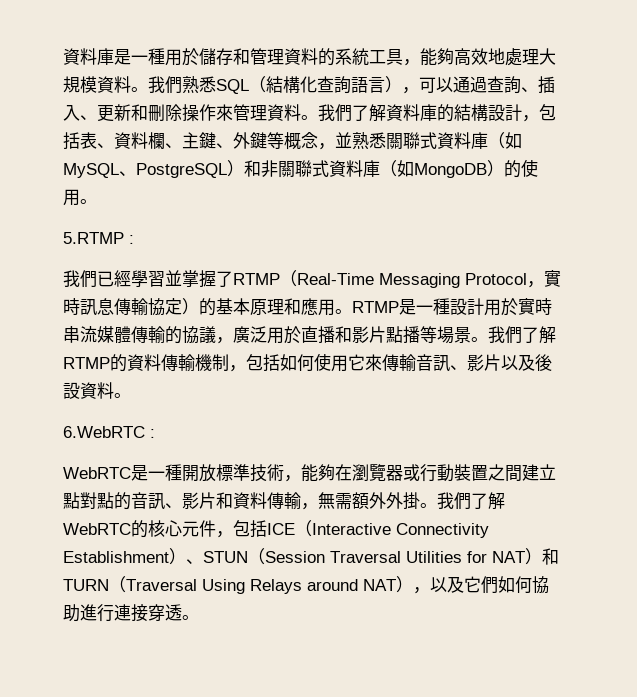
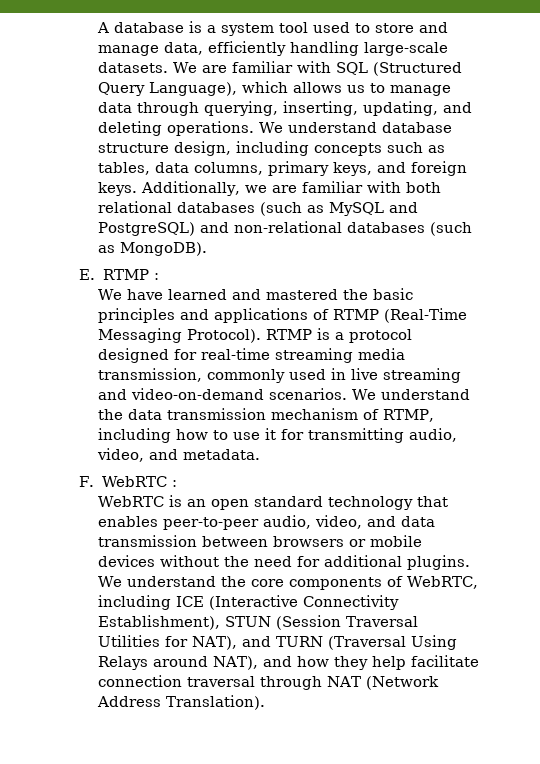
[63,48,556,66] [63,76,555,94] [63,104,556,122] [63,132,522,150] [63,159,538,178] [63,189,97,206] [63,232,134,244] [63,270,561,288] [63,298,552,316] [63,326,556,344] [63,353,552,372] [63,382,131,399] [63,426,155,438] [63,464,556,482] [63,492,505,510] [63,520,489,538] [63,548,559,565] [63,576,549,594] [63,604,199,622] 資料庫是一種用於儲存和管理資料的系統工具，能夠高效地處理大規模資料。我們熟悉SQL（結構化查詢語言），可以通過查詢、插入、更新和刪除操作來管理資料。我們了解資料庫的結構設計，包括表、資料欄、主鍵、外鍵等概念，並熟悉關聯式資料庫（如MySQL、PostgreSQL）和非關聯式資料庫（如MongoDB）的使用。 // 5.RTMP : // 我們已經學習並掌握了RTMP（Real-Time Messaging Protocol，實時訊息傳輸協定）的基本原理和應用。RTMP是一種設計用於實時串流媒體傳輸的協議，廣泛用於直播和影片點播等場景。我們了解RTMP的資料傳輸機制，包括如何使用它來傳輸音訊、影片以及後設資料。 // 6.WebRTC : // WebRTC是一種開放標準技術，能夠在瀏覽器或行動裝置之間建立點對點的音訊、影片和資料傳輸，無需額外外掛。我們了解WebRTC的核心元件，包括ICE（Interactive Connectivity Establishment）、STUN（Session Traversal Utilities for NAT）和TURN（Traversal Using Relays around NAT），以及它們如何協助進行連接穿透。 -> [96,21,448,36] [97,41,448,56] [97,61,462,76] [97,81,451,96] [97,101,472,116] [97,121,452,136] [97,141,445,156] [97,161,467,176] [97,181,441,196] [97,201,418,216] [97,221,472,236] [97,242,207,256] [79,269,159,280] [97,288,413,300] [97,308,467,323] [97,328,412,343] [97,348,405,363] [97,368,461,383] [97,388,470,400] [97,408,434,422] [97,428,457,443] [96,448,260,462] [79,476,178,487] [97,495,448,510] [97,515,435,530] [97,535,422,547] [97,555,470,570] [97,576,478,590] [97,595,399,610] [97,615,418,630] [97,635,457,650] [97,655,479,670] [97,675,439,690] [96,695,265,710] A database is a system tool used to store and manage data, efficiently handling large-scale datasets. We are familiar with SQL (Structured Query Language), which allows us to manage data through querying, inserting, updating, and deleting operations. We understand database structure design, including concepts such as tables, data columns, primary keys, and foreign keys. Additionally, we are familiar with both relational databases (such as MySQL and PostgreSQL) and non-relational databases (such as MongoDB). // E. RTMP : // We have learned and mastered the basic principles and applications of RTMP (Real-Time Messaging Protocol). RTMP is a protocol designed for real-time streaming media transmission, commonly used in live streaming and video-on-demand scenarios. We understand the data transmission mechanism of RTMP, including how to use it for transmitting audio, video, and metadata. // F. WebRTC : // WebRTC is an open standard technology that enables peer-to-peer audio, video, and data transmission between browsers or mobile devices without the need for additional plugins. We understand the core components of WebRTC, including ICE (Interactive Connectivity Establishment), STUN (Session Traversal Utilities for NAT), and TURN (Traversal Using Relays around NAT), and how they help facilitate connection traversal through NAT (Network Address Translation).

